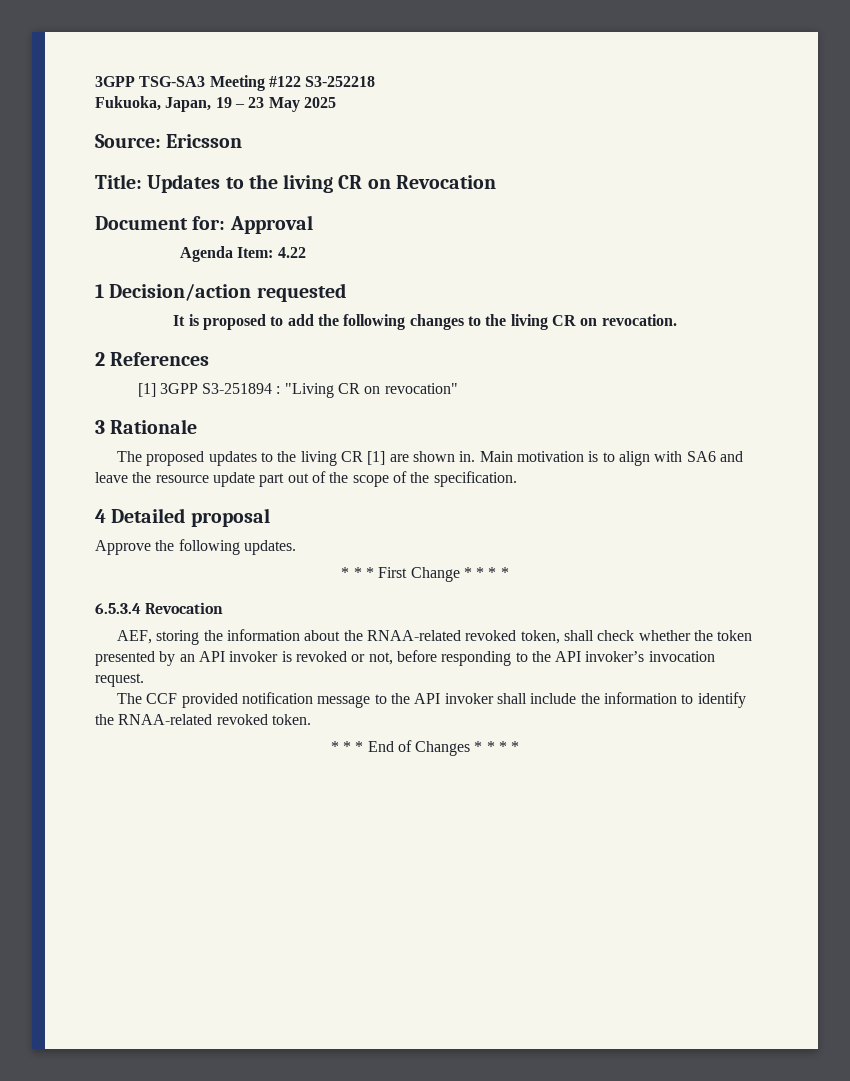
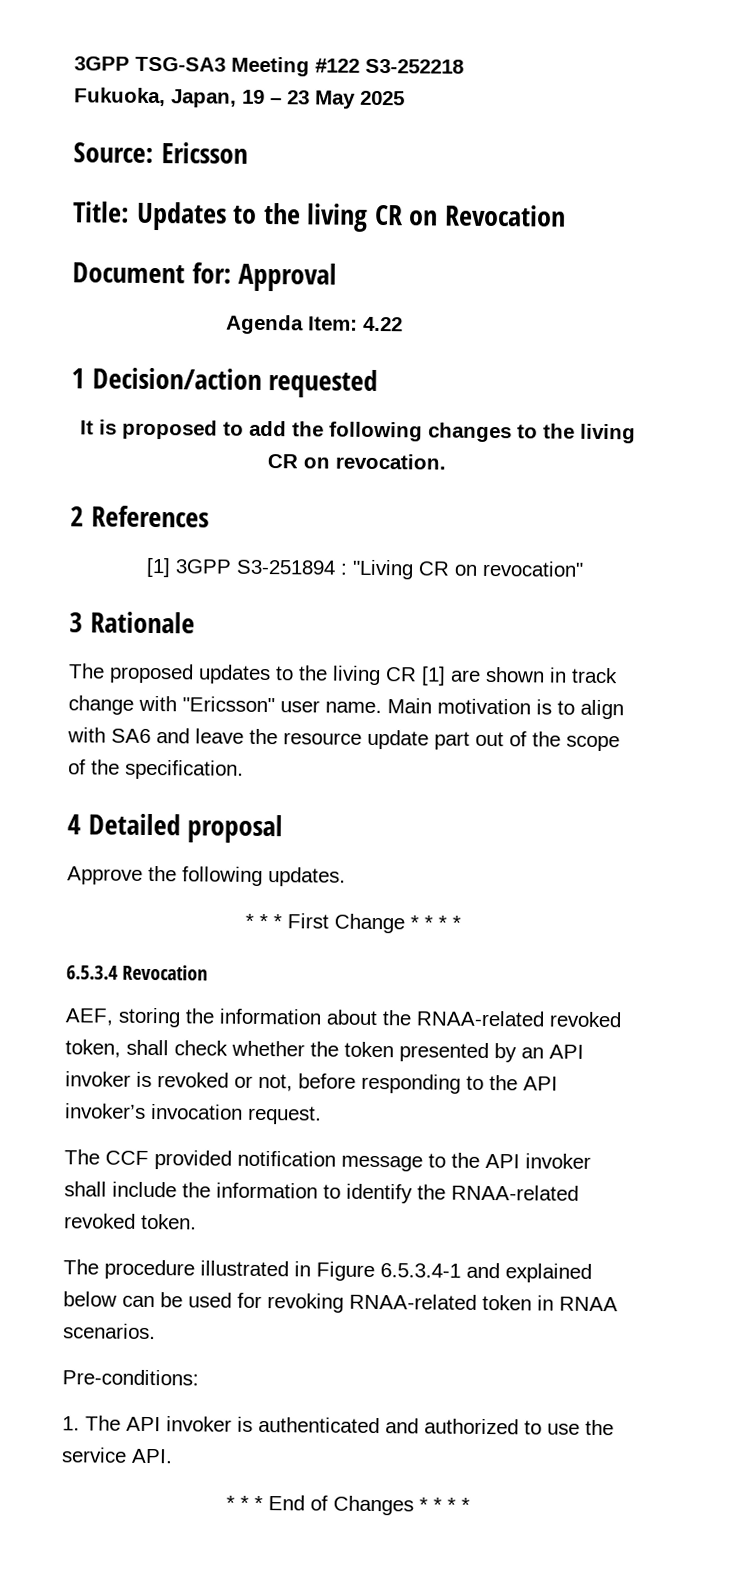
[459,451,476,462] in. -> [549,667,618,684] [68,695,382,715] in track change with "Ericsson" user name.
(311, 719) none -> [63,1259,592,1283] [63,1291,618,1313] [63,1323,156,1340] [62,1369,199,1386] [62,1415,614,1436] [61,1447,173,1464] // The procedure illustrated in Figure 6.5.3.4-1 and explained below can be used for revoking RNAA-related token in RNAA scenarios. // Pre-conditions: // 1. The API invoker is authenticated and authorized to use the service API.

